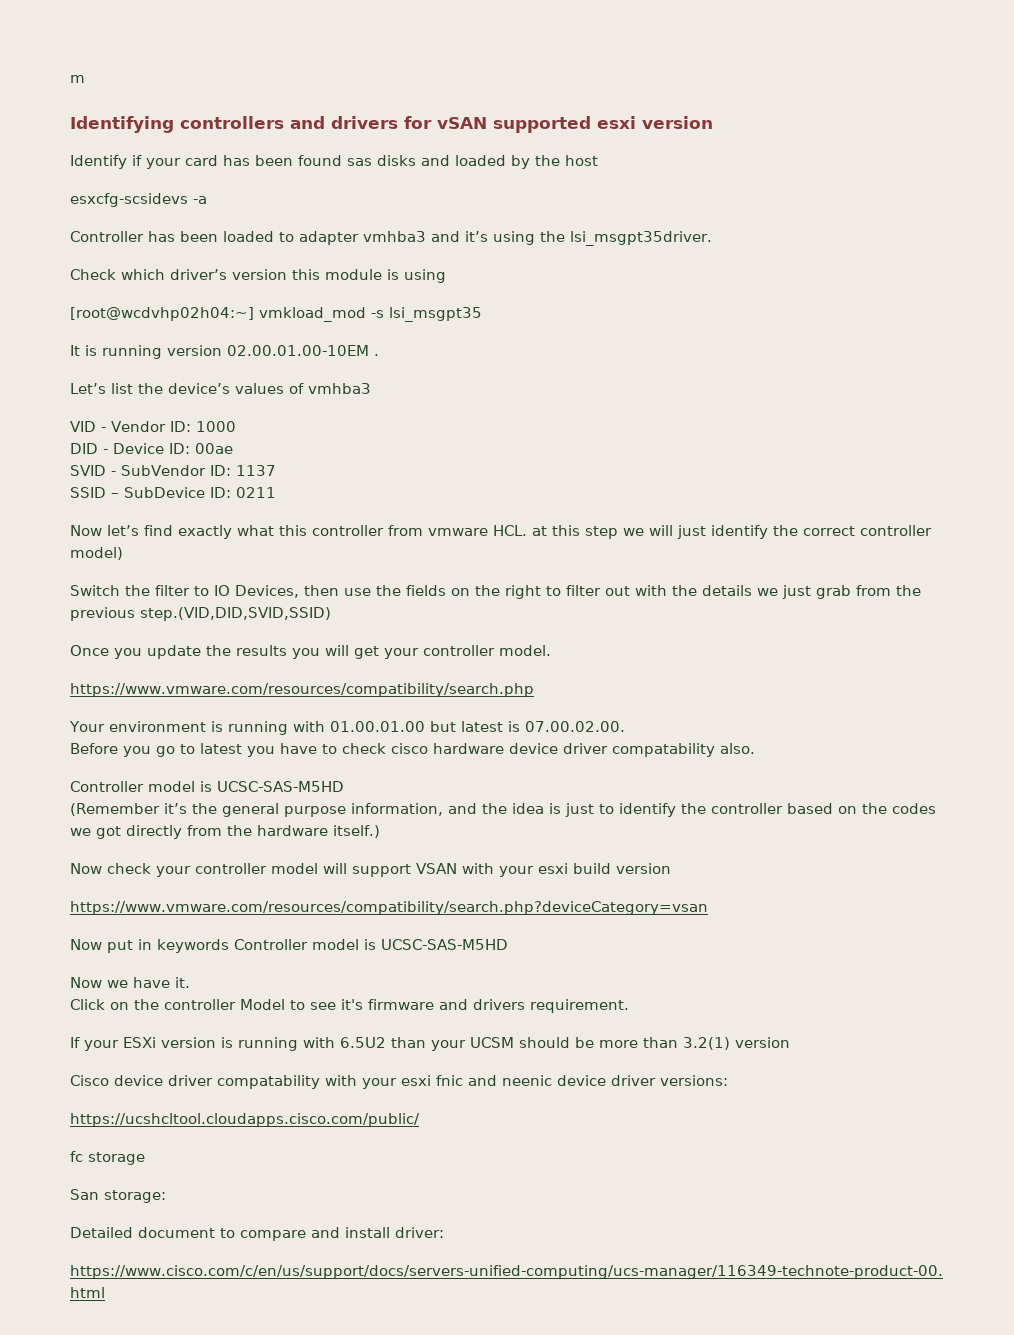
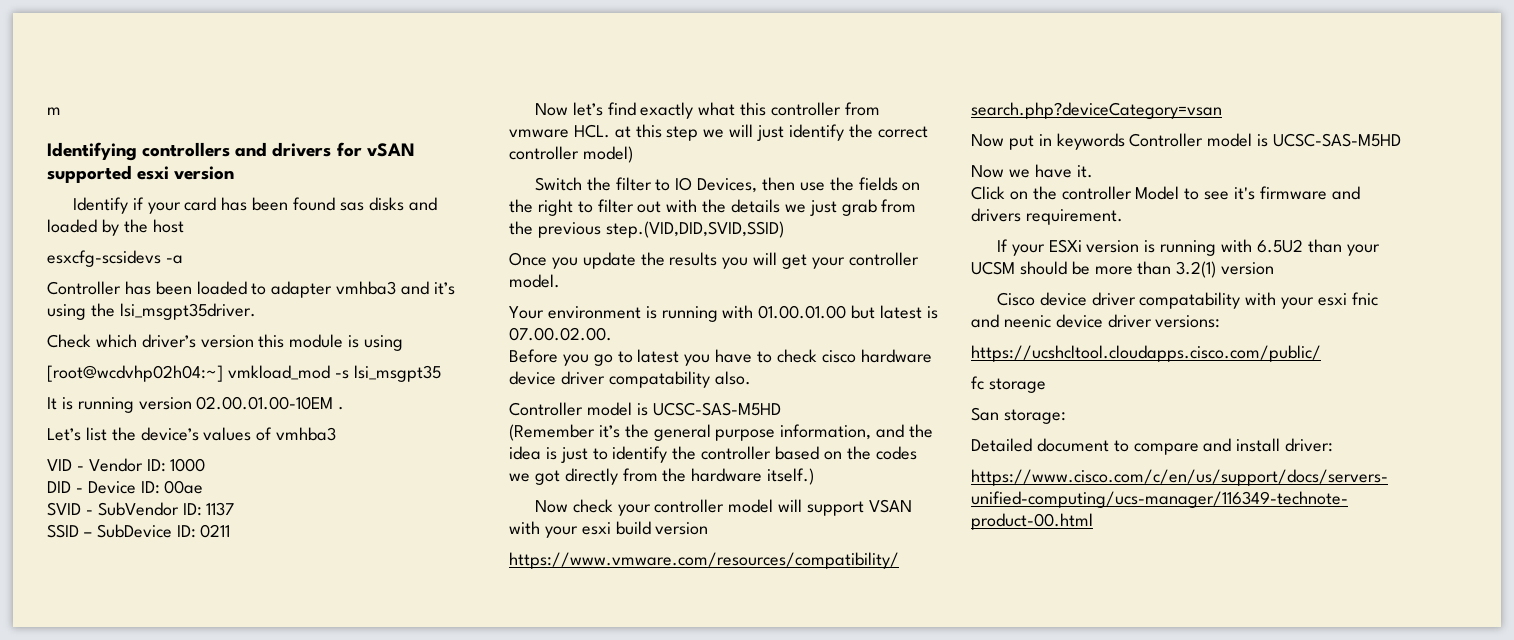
[70,683,534,697] // https://www.vmware.com/resources/compatibility/search.php -> (560, 281) none

